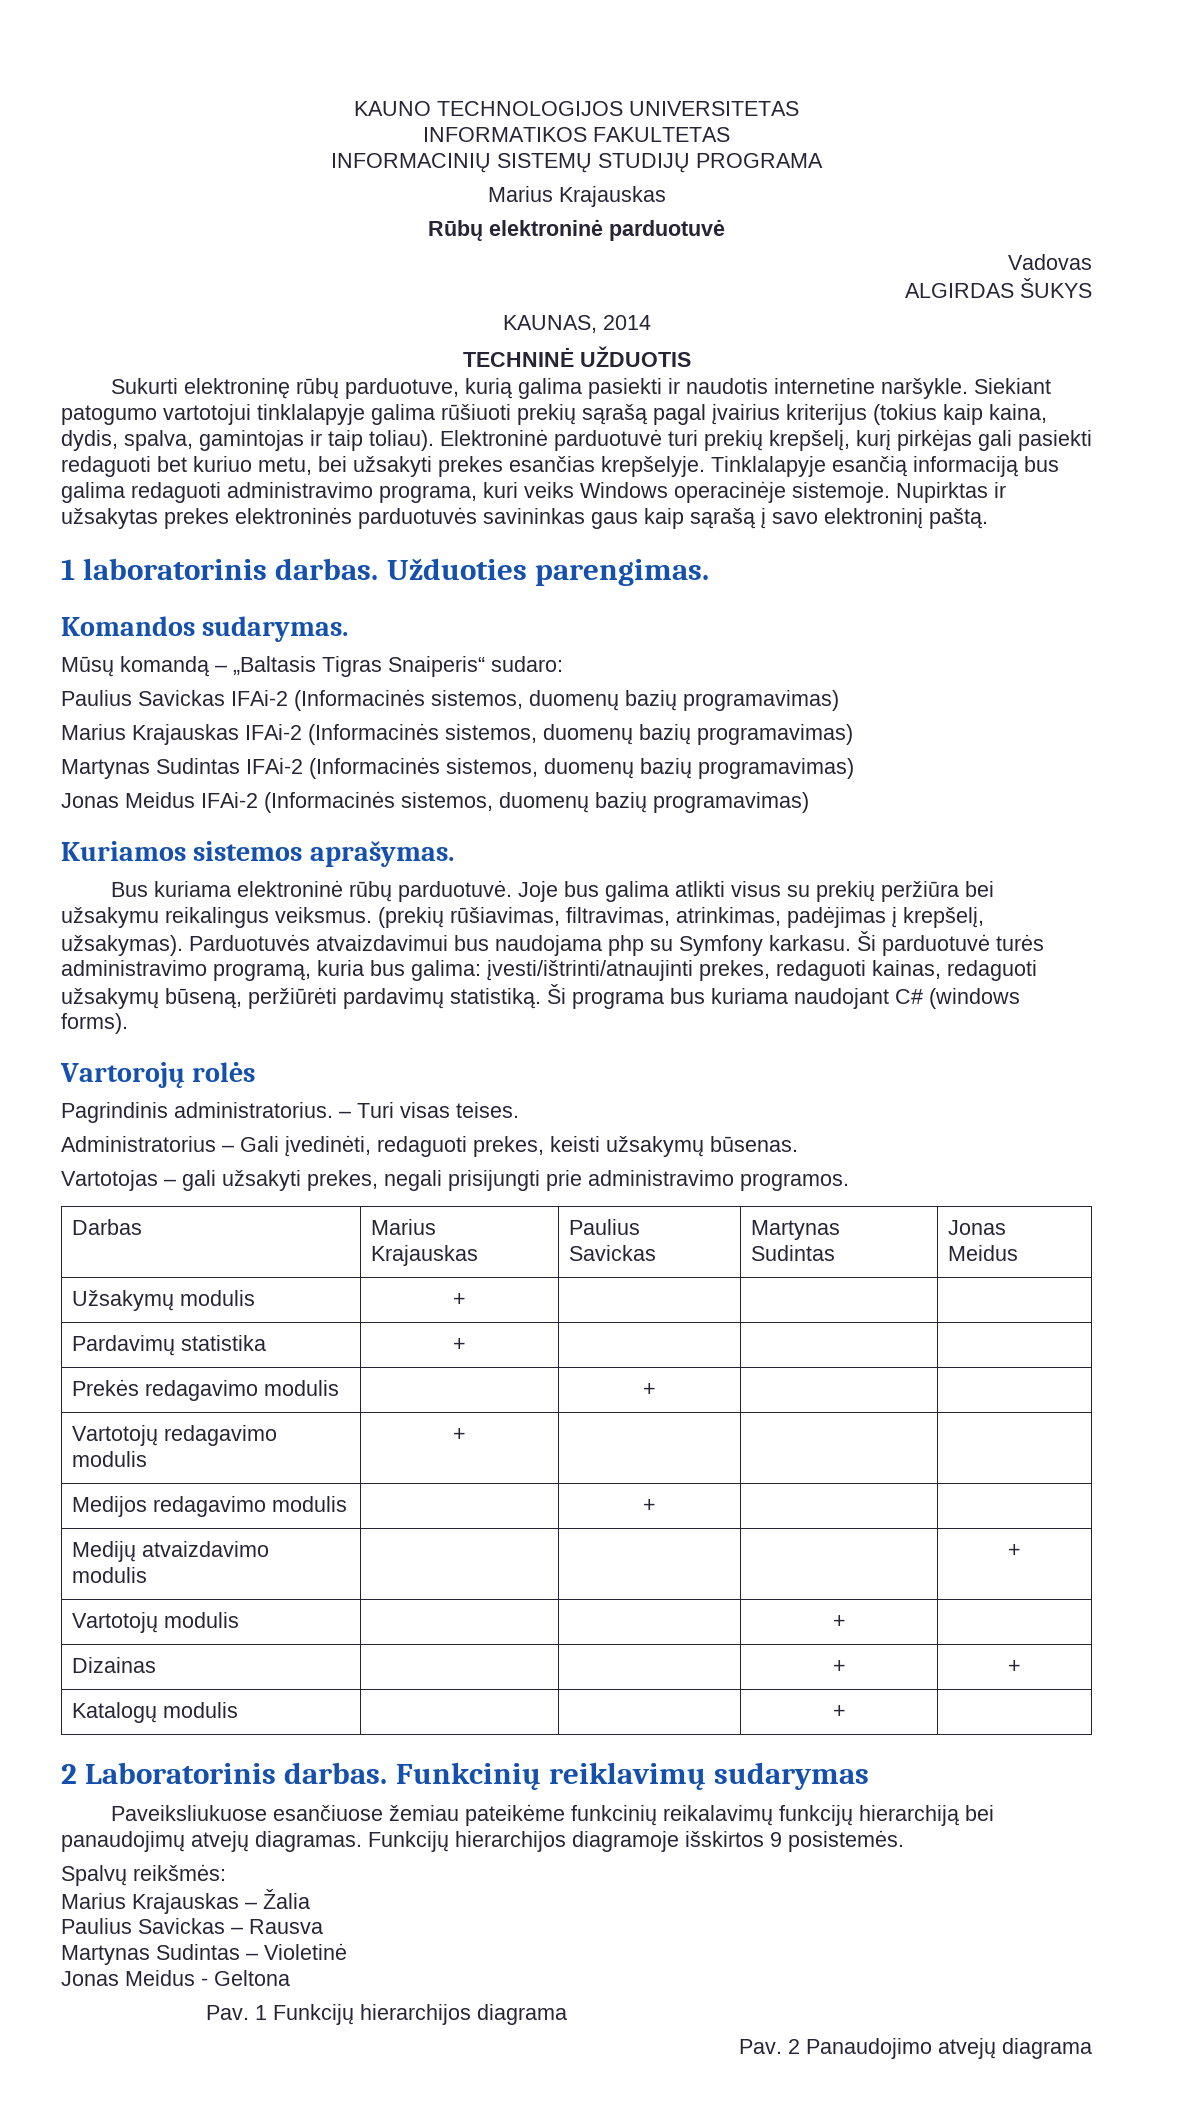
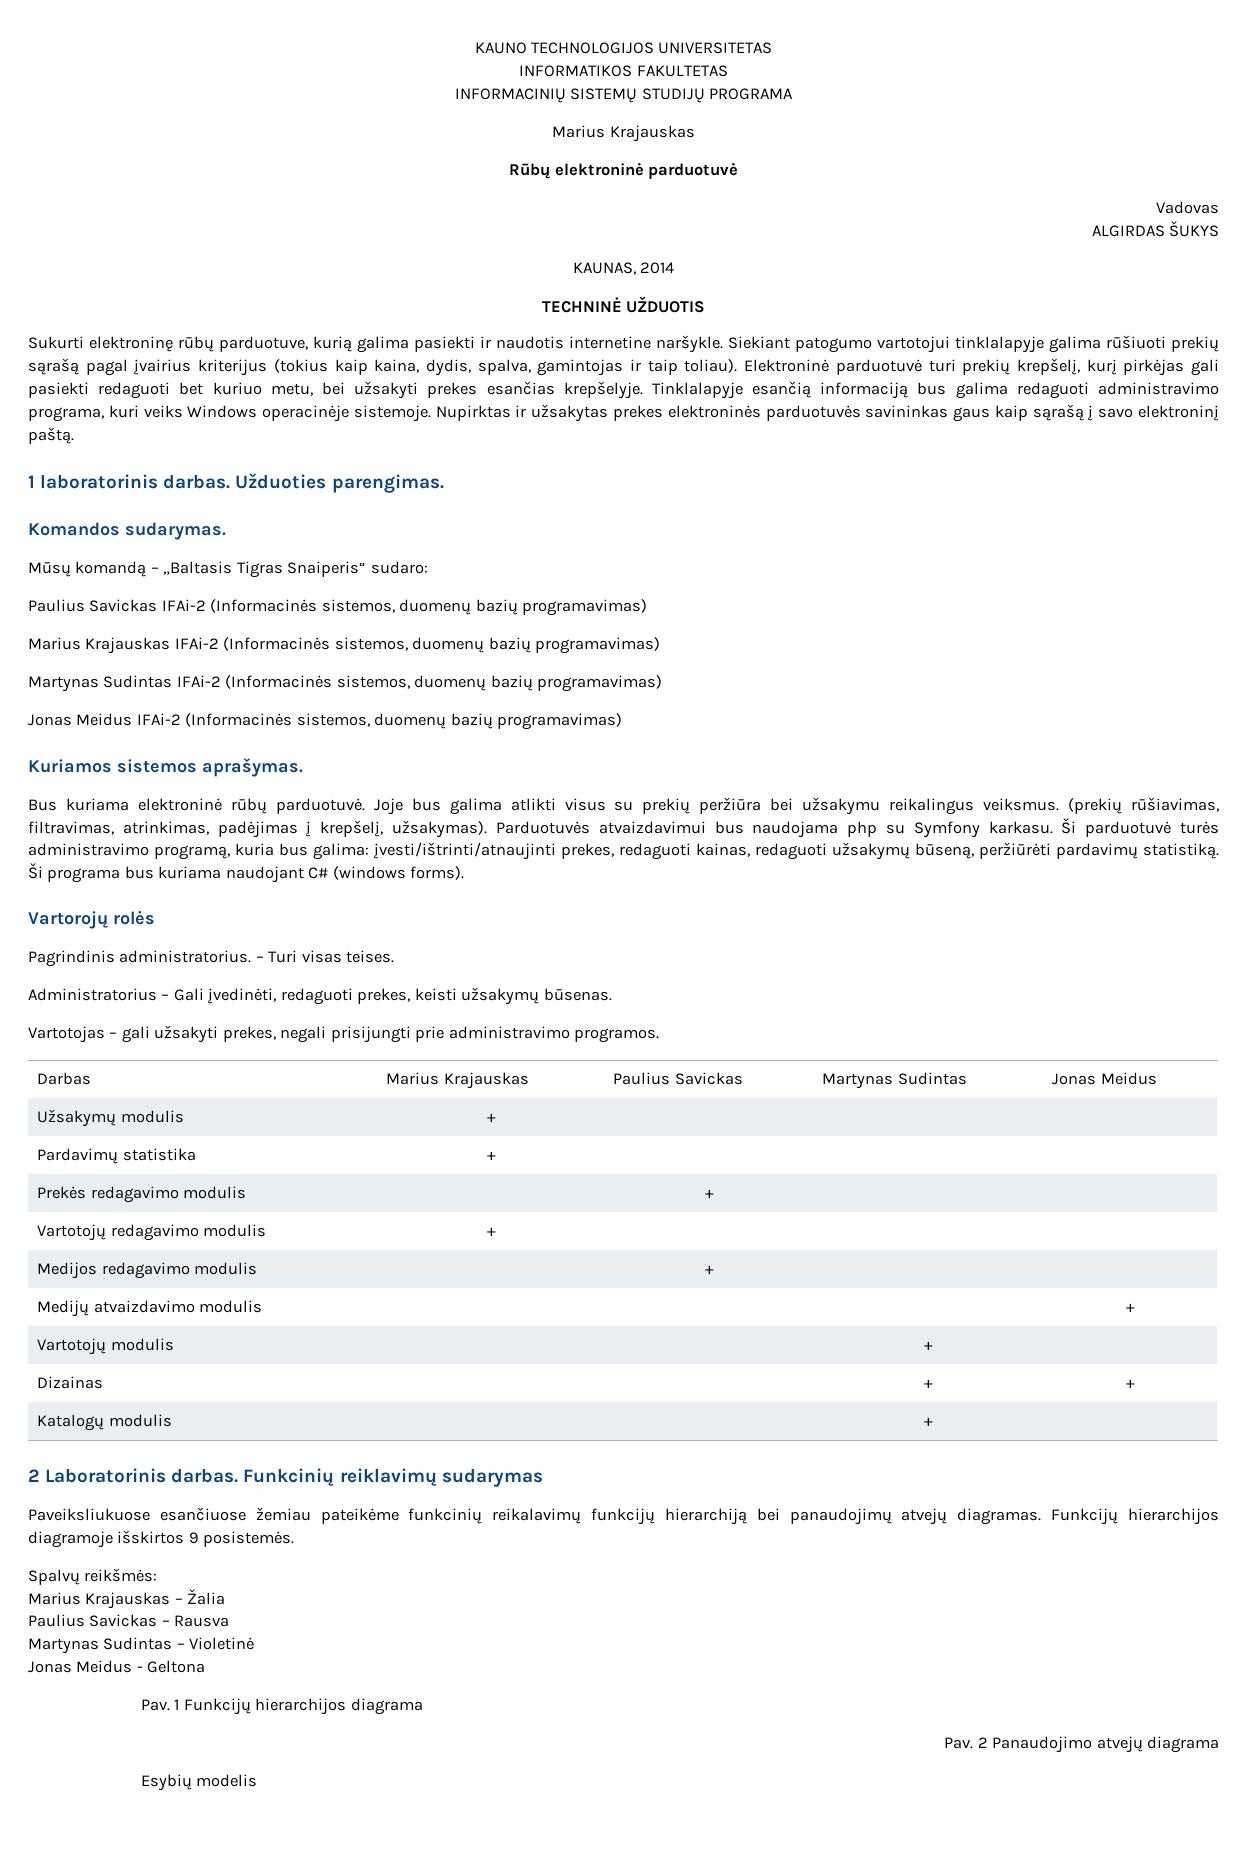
(1092, 2048) none -> [140,1774,258,1791] // Esybių modelis

